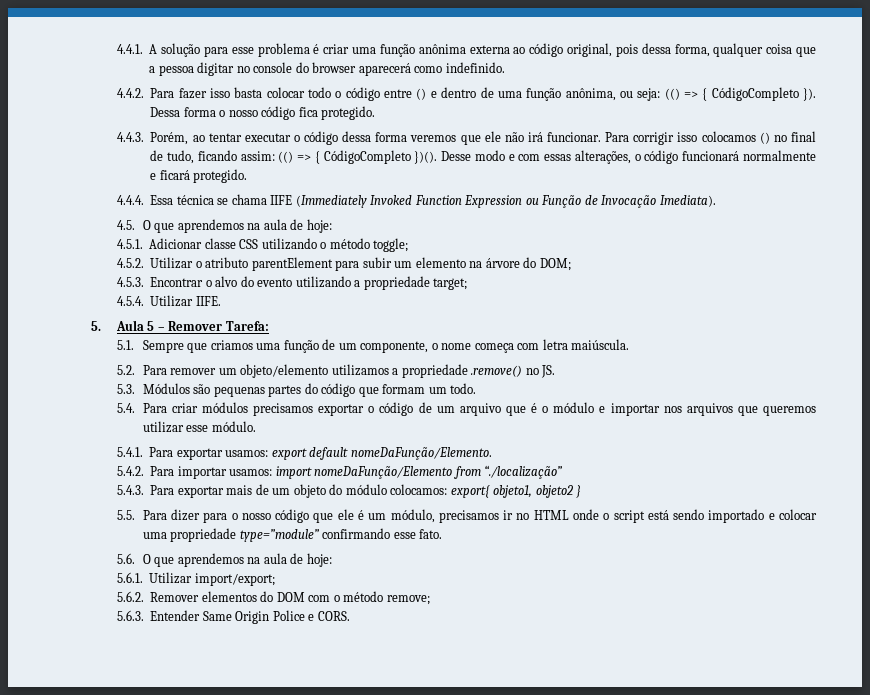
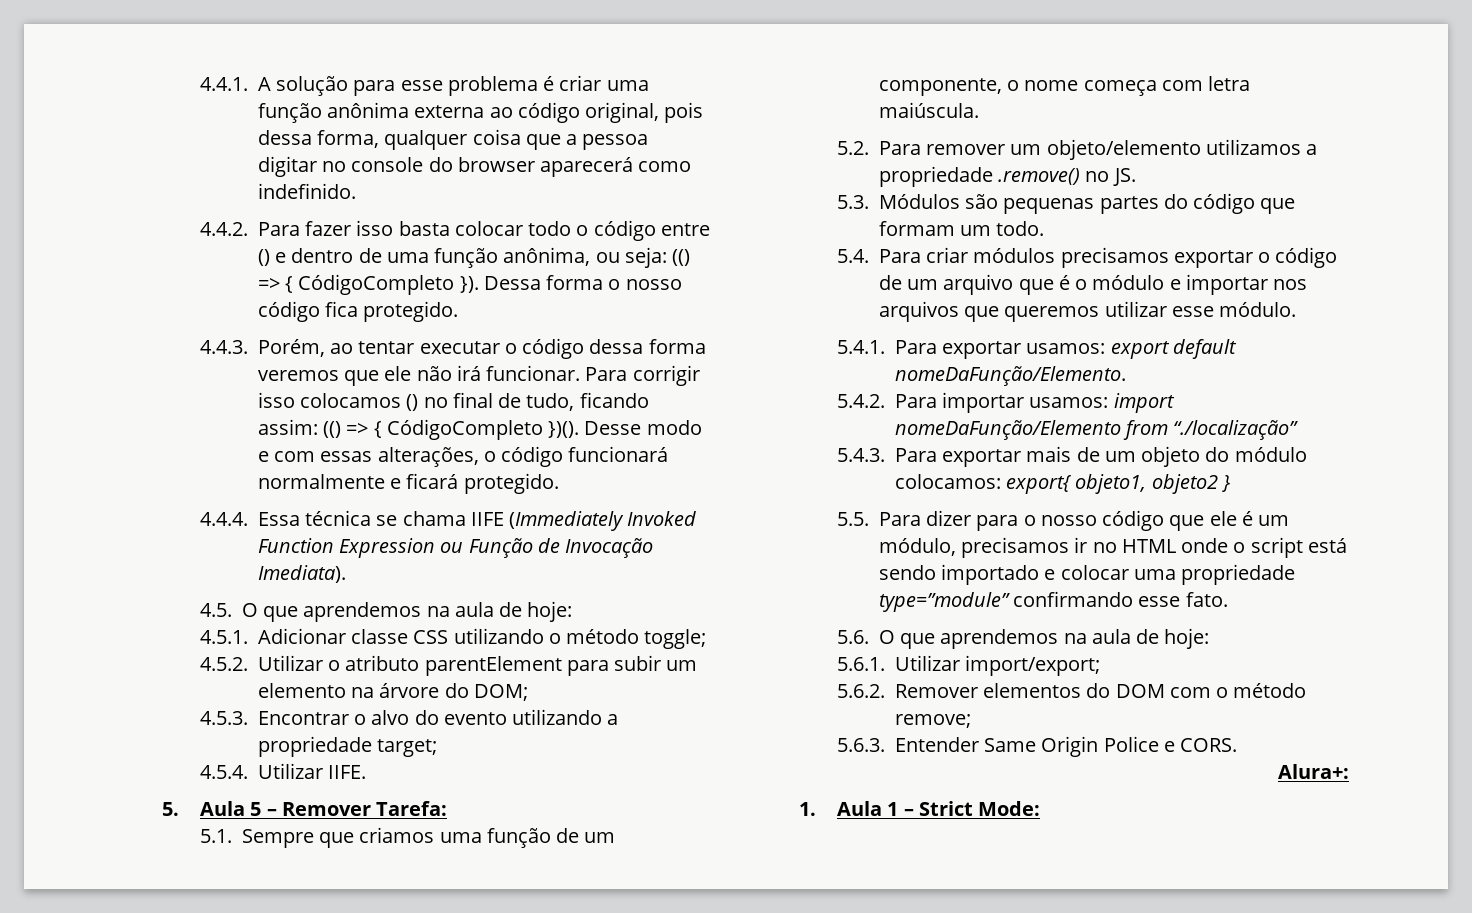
(350, 616) none -> [1278,764,1349,779] [798,801,1041,816] // Alura+: // 1. Aula 1 – Strict Mode:

